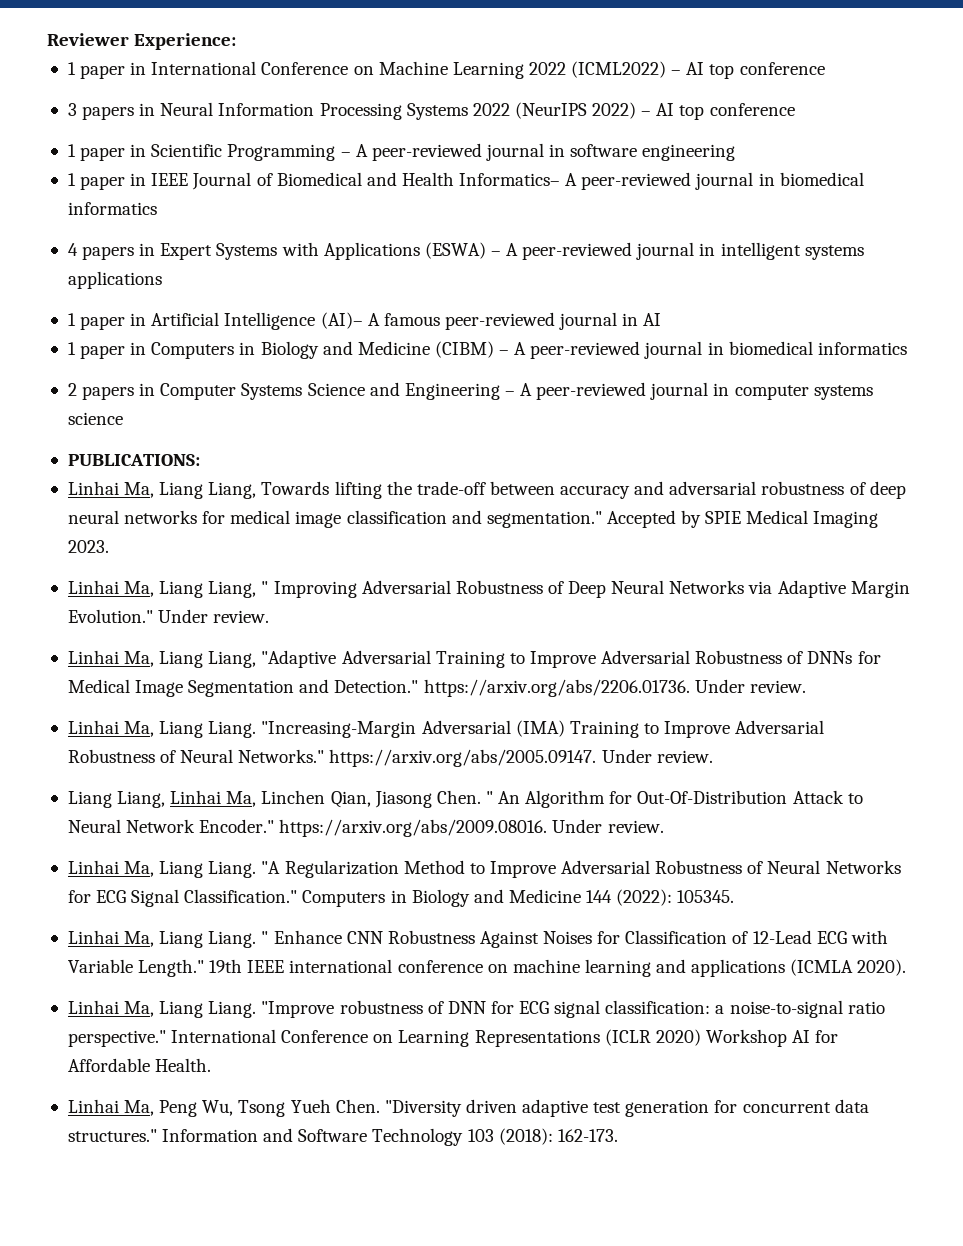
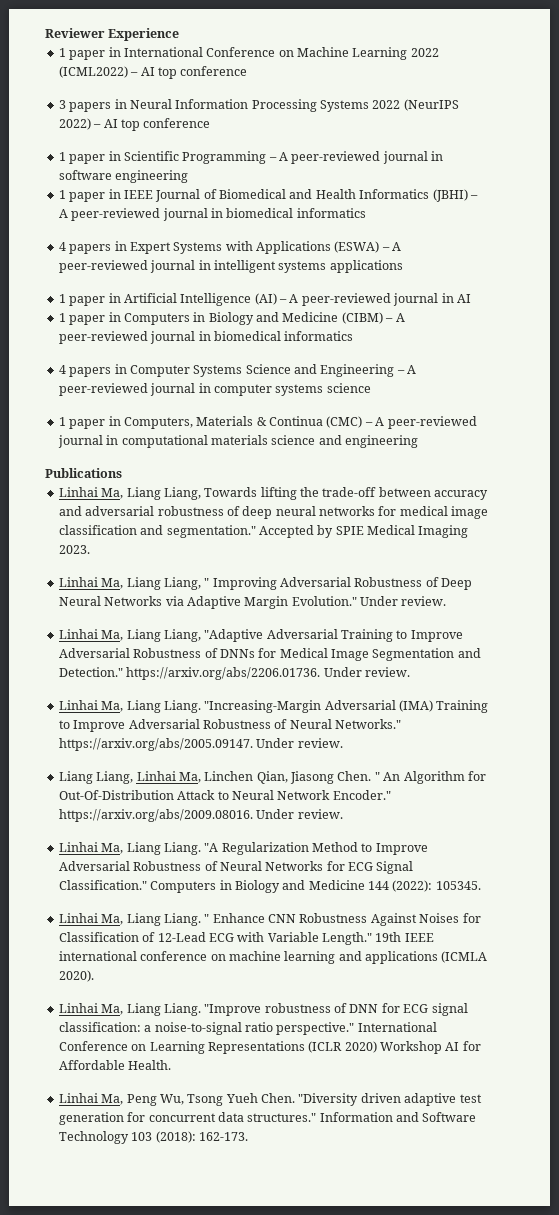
[134,33,237,50] Experience: -> [108,28,180,41] Experience
[459,173,561,186] Informatics– -> [359,189,478,202] Informatics (JBHI) –
[320,312,440,329] (AI)– A famous -> [254,293,299,305] (AI) – A
[67,383,77,396] 2 -> [58,365,66,374] 4
[67,454,200,466] PUBLICATIONS: -> [58,416,477,429] [57,435,418,448] [45,468,122,478] 1 paper in Computers, Materials & Continua (CMC) – A peer-reviewed journal in computational materials science and engineering // Publications

